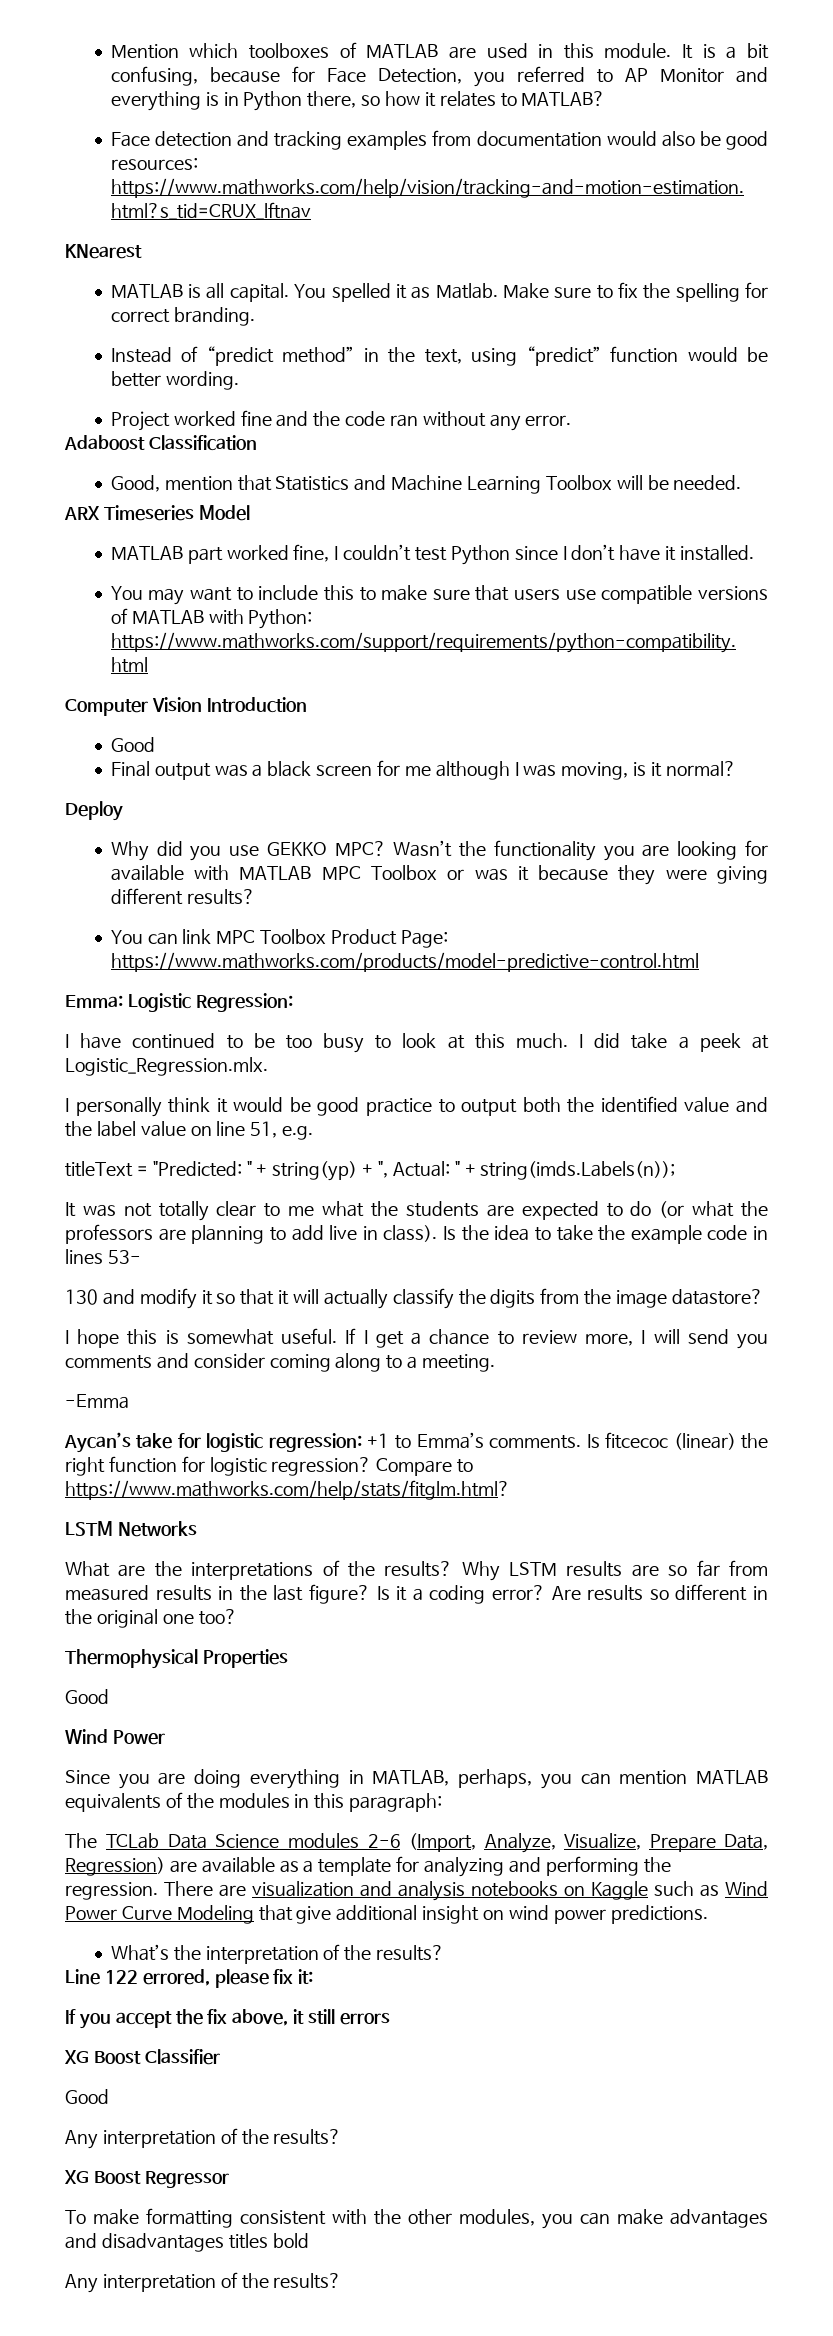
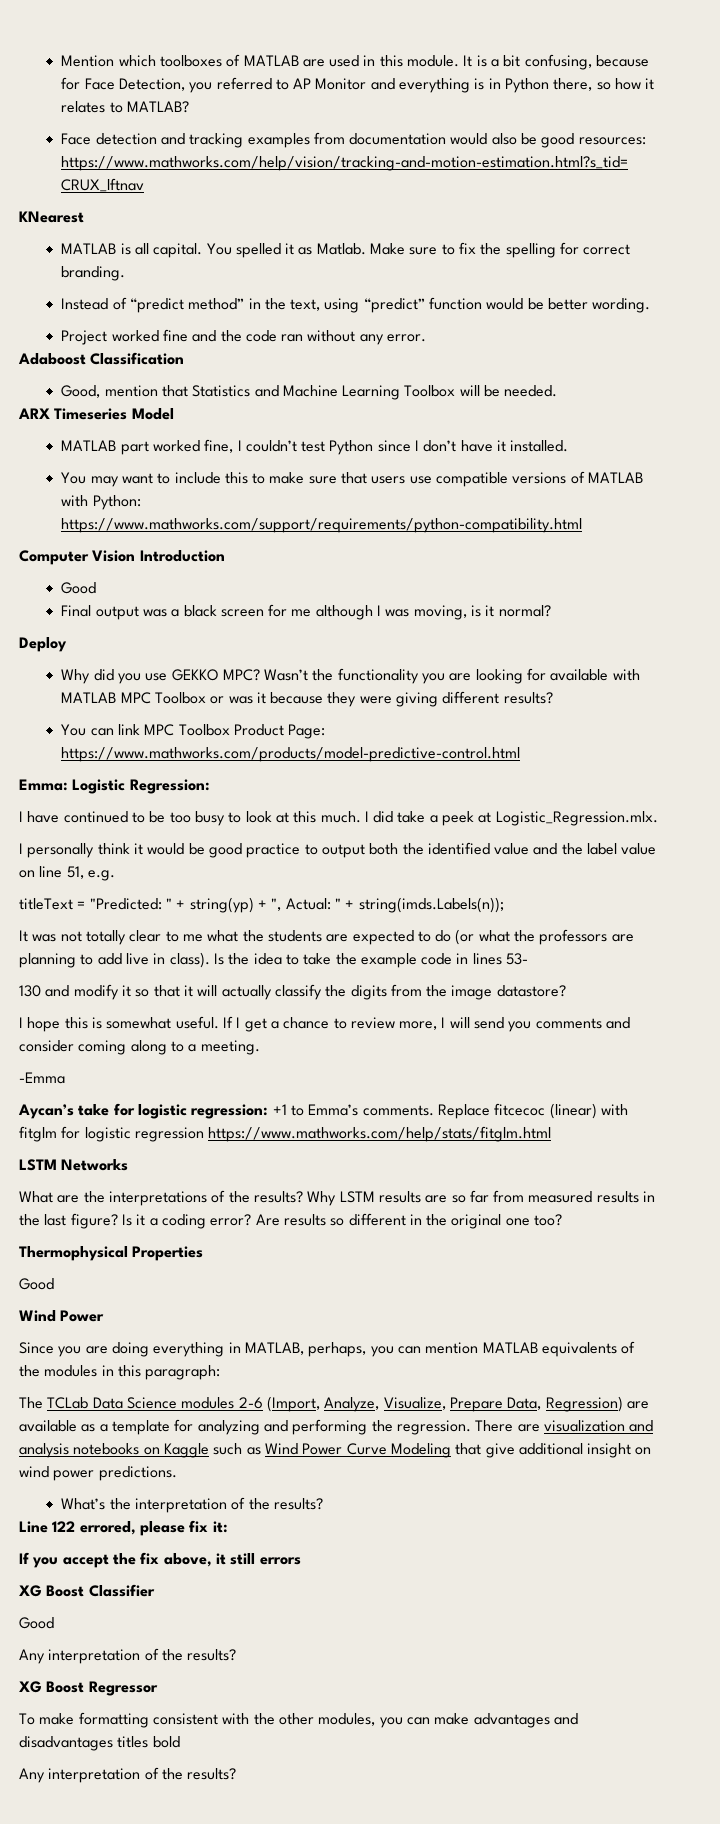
[586,1434,600,1448] Is -> [437,1104,490,1119] Replace
[741,1433,769,1449] [65,1456,474,1476] [65,1480,510,1500] the right function for logistic regression? Compare to https://www.mathworks.com/help/stats/fitglm.html? -> [600,1104,628,1116] [19,1126,552,1142] with fitglm for logistic regression https://www.mathworks.com/help/stats/fitglm.html

